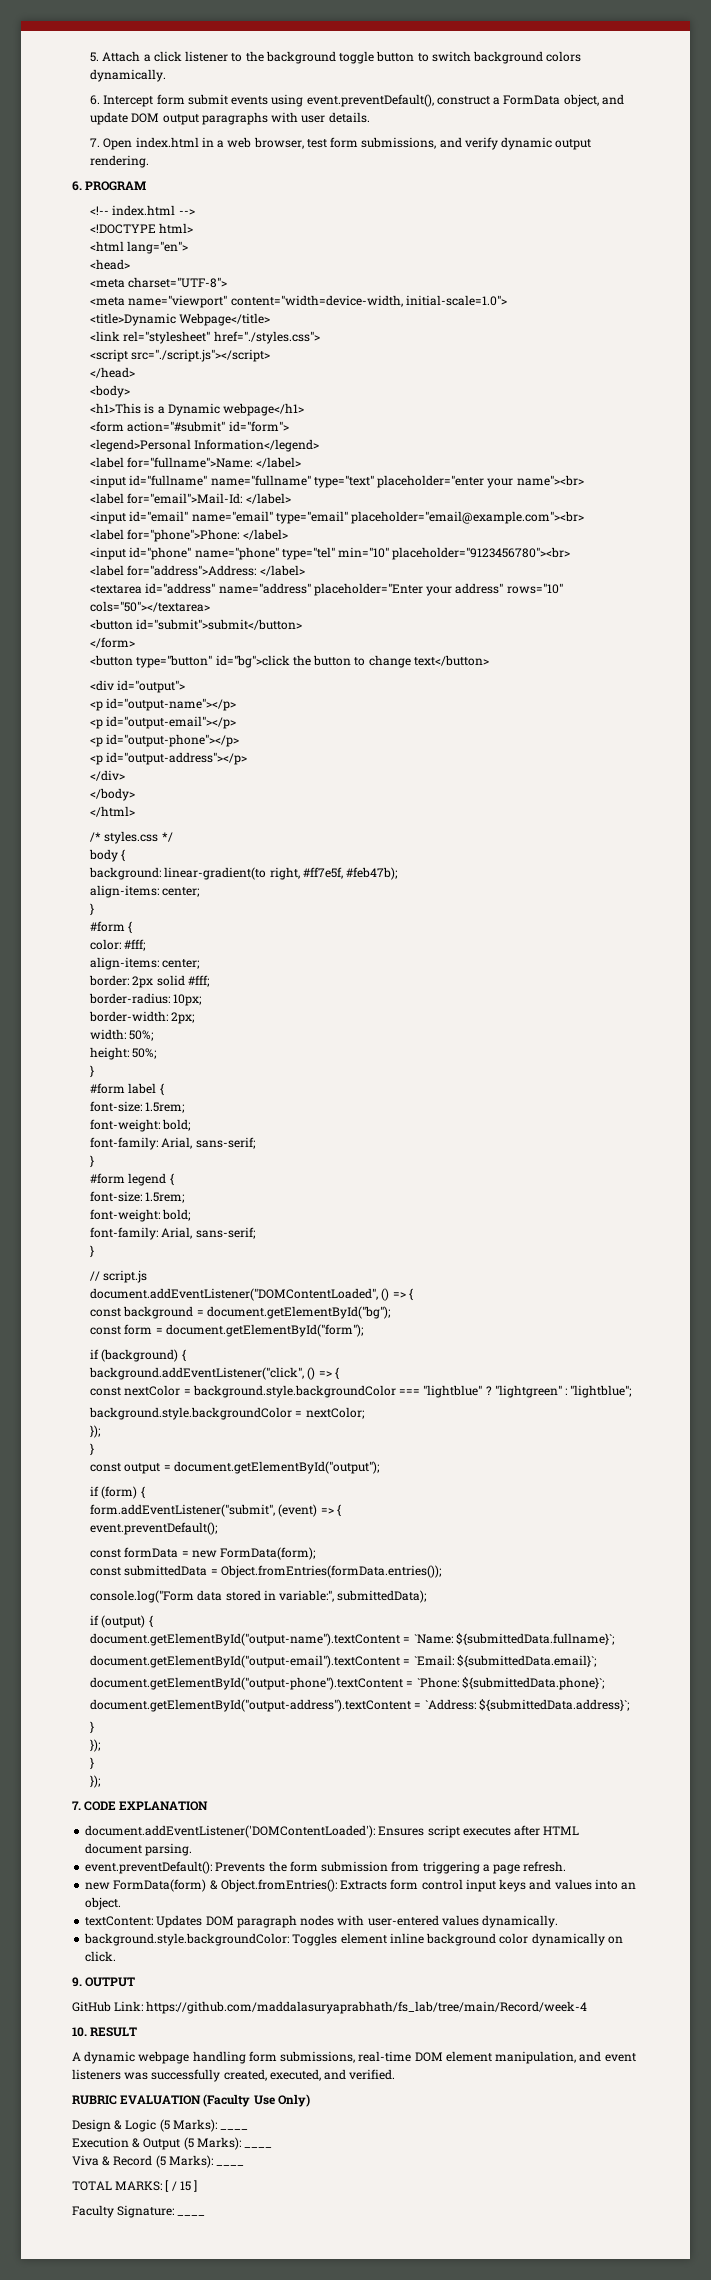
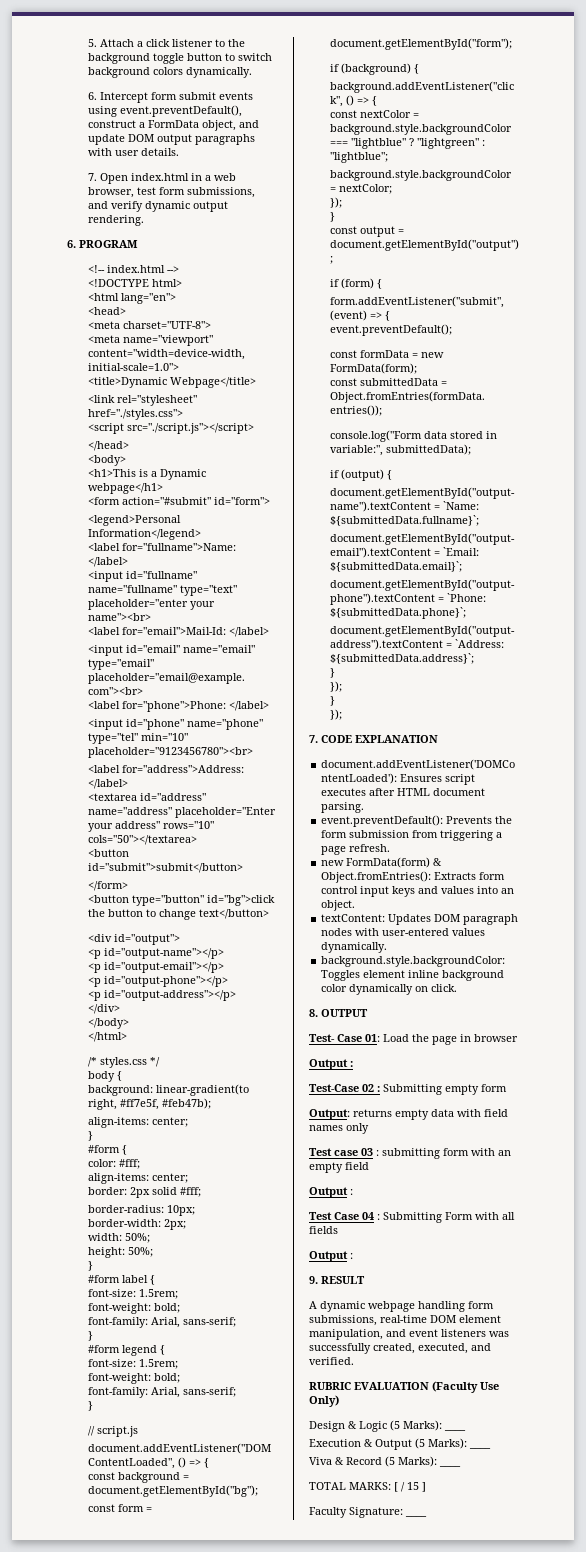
[72,1977,82,1987] 9. -> [309,1009,318,1017] 8.
[72,2001,588,2014] [72,2027,87,2037] GitHub Link: https://github.com/maddalasuryaprabhath/fs_lab/tree/main/Record/week-4 // 10. -> [309,1034,518,1045] [309,1059,353,1070] [309,1084,507,1095] [309,1109,508,1120] [309,1123,369,1134] [309,1148,511,1159] [309,1162,369,1173] [309,1187,353,1198] [309,1212,515,1223] [309,1226,338,1234] [309,1251,353,1262] [309,1276,318,1284] Test- Case 01: Load the page in browser // Output : // Test-Case 02 : Submitting empty form // Output: returns empty data with field names only // Test case 03 : submitting form with an empty field // Output : // Test Case 04 : Submitting Form with all fields // Output : // 9.

